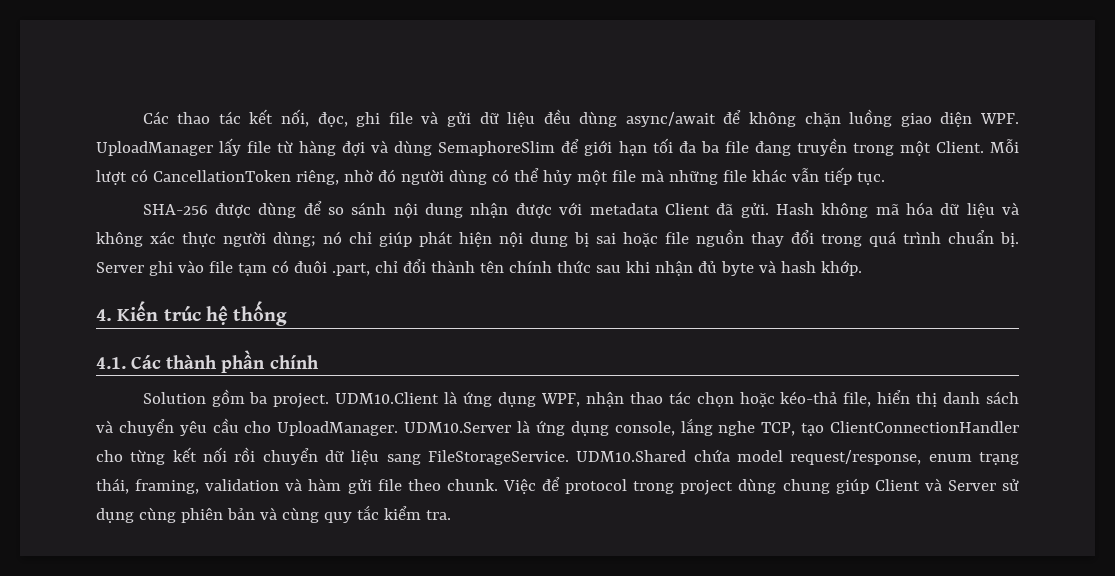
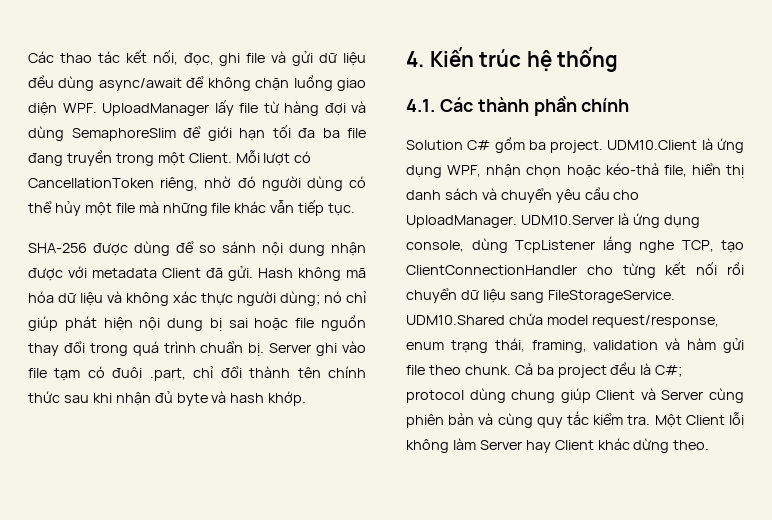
(206, 398) none -> [467,140,491,150] C#
[629,391,691,404] thao tác -> (522, 171) none
(675, 428) none -> [471,238,595,253] dùng TcpListener
[502,477,734,495] Việc để protocol trong project -> [514,362,683,378] [406,390,464,403] Cả ba project đều là C#; protocol
[1002,479,1020,491] [96,508,134,523] sử dụng -> (704, 395) none
(451, 515) none -> [654,412,744,428] [406,438,710,453] Một Client lỗi không làm Server hay Client khác dừng theo.

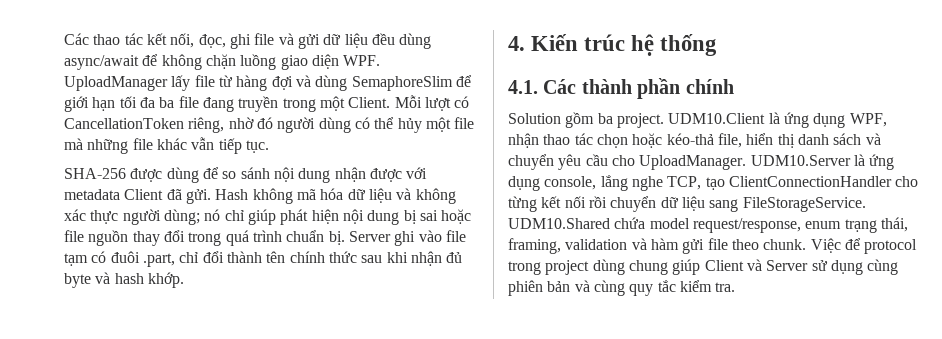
[467,140,491,150] C# -> (561, 118) none
(522, 171) none -> [543,133,593,145] thao tác
[471,238,595,253] dùng TcpListener -> (597, 183) none
[514,362,683,378] [406,390,464,403] Cả ba project đều là C#; protocol -> [810,238,918,254] [508,260,590,275] Việc để protocol trong project
(704, 395) none -> [811,260,863,275] sử dụng
[654,412,744,428] [406,438,710,453] Một Client lỗi không làm Server hay Client khác dừng theo. -> (736, 287) none

